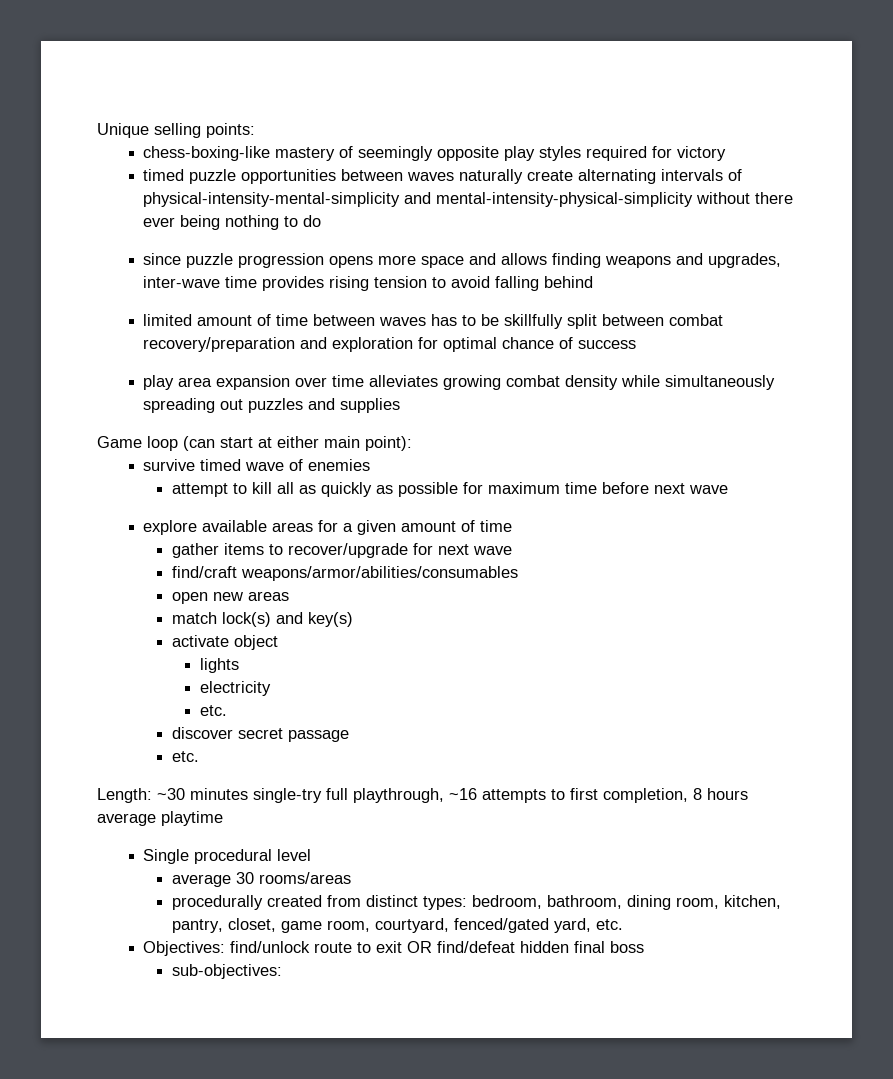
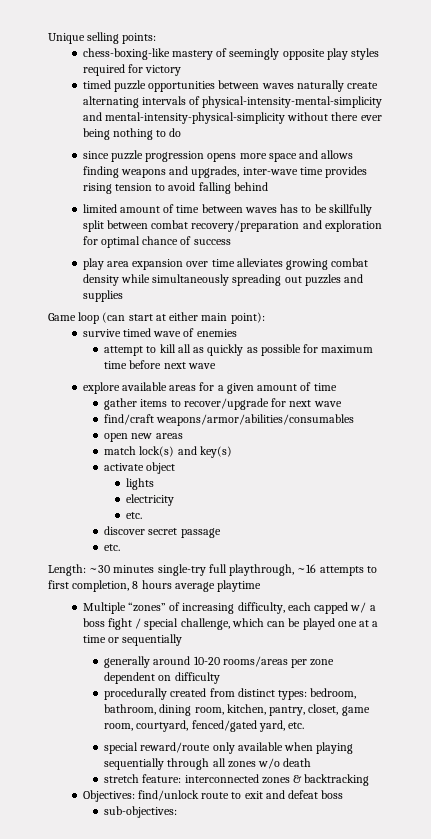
[143,849,312,864] [171,872,351,887] Single procedural level // average 30 rooms/areas -> [82,602,376,614] [82,618,379,630] [82,634,183,646] [104,656,335,668] [104,672,220,684] Multiple “zones” of increasing difficulty, each capped w/ a boss fight / special challenge, which can be played one at a time or sequentially // generally around 10-20 rooms/areas per zone dependent on difficulty
(623, 924) none -> [104,742,354,754] [104,758,312,770] [104,774,370,786] // special reward/route only available when playing sequentially through all zones w/o death // stretch feature: interconnected zones & backtracking
[407,941,606,953] OR find/defeat hidden final -> [265,790,319,799] and defeat

